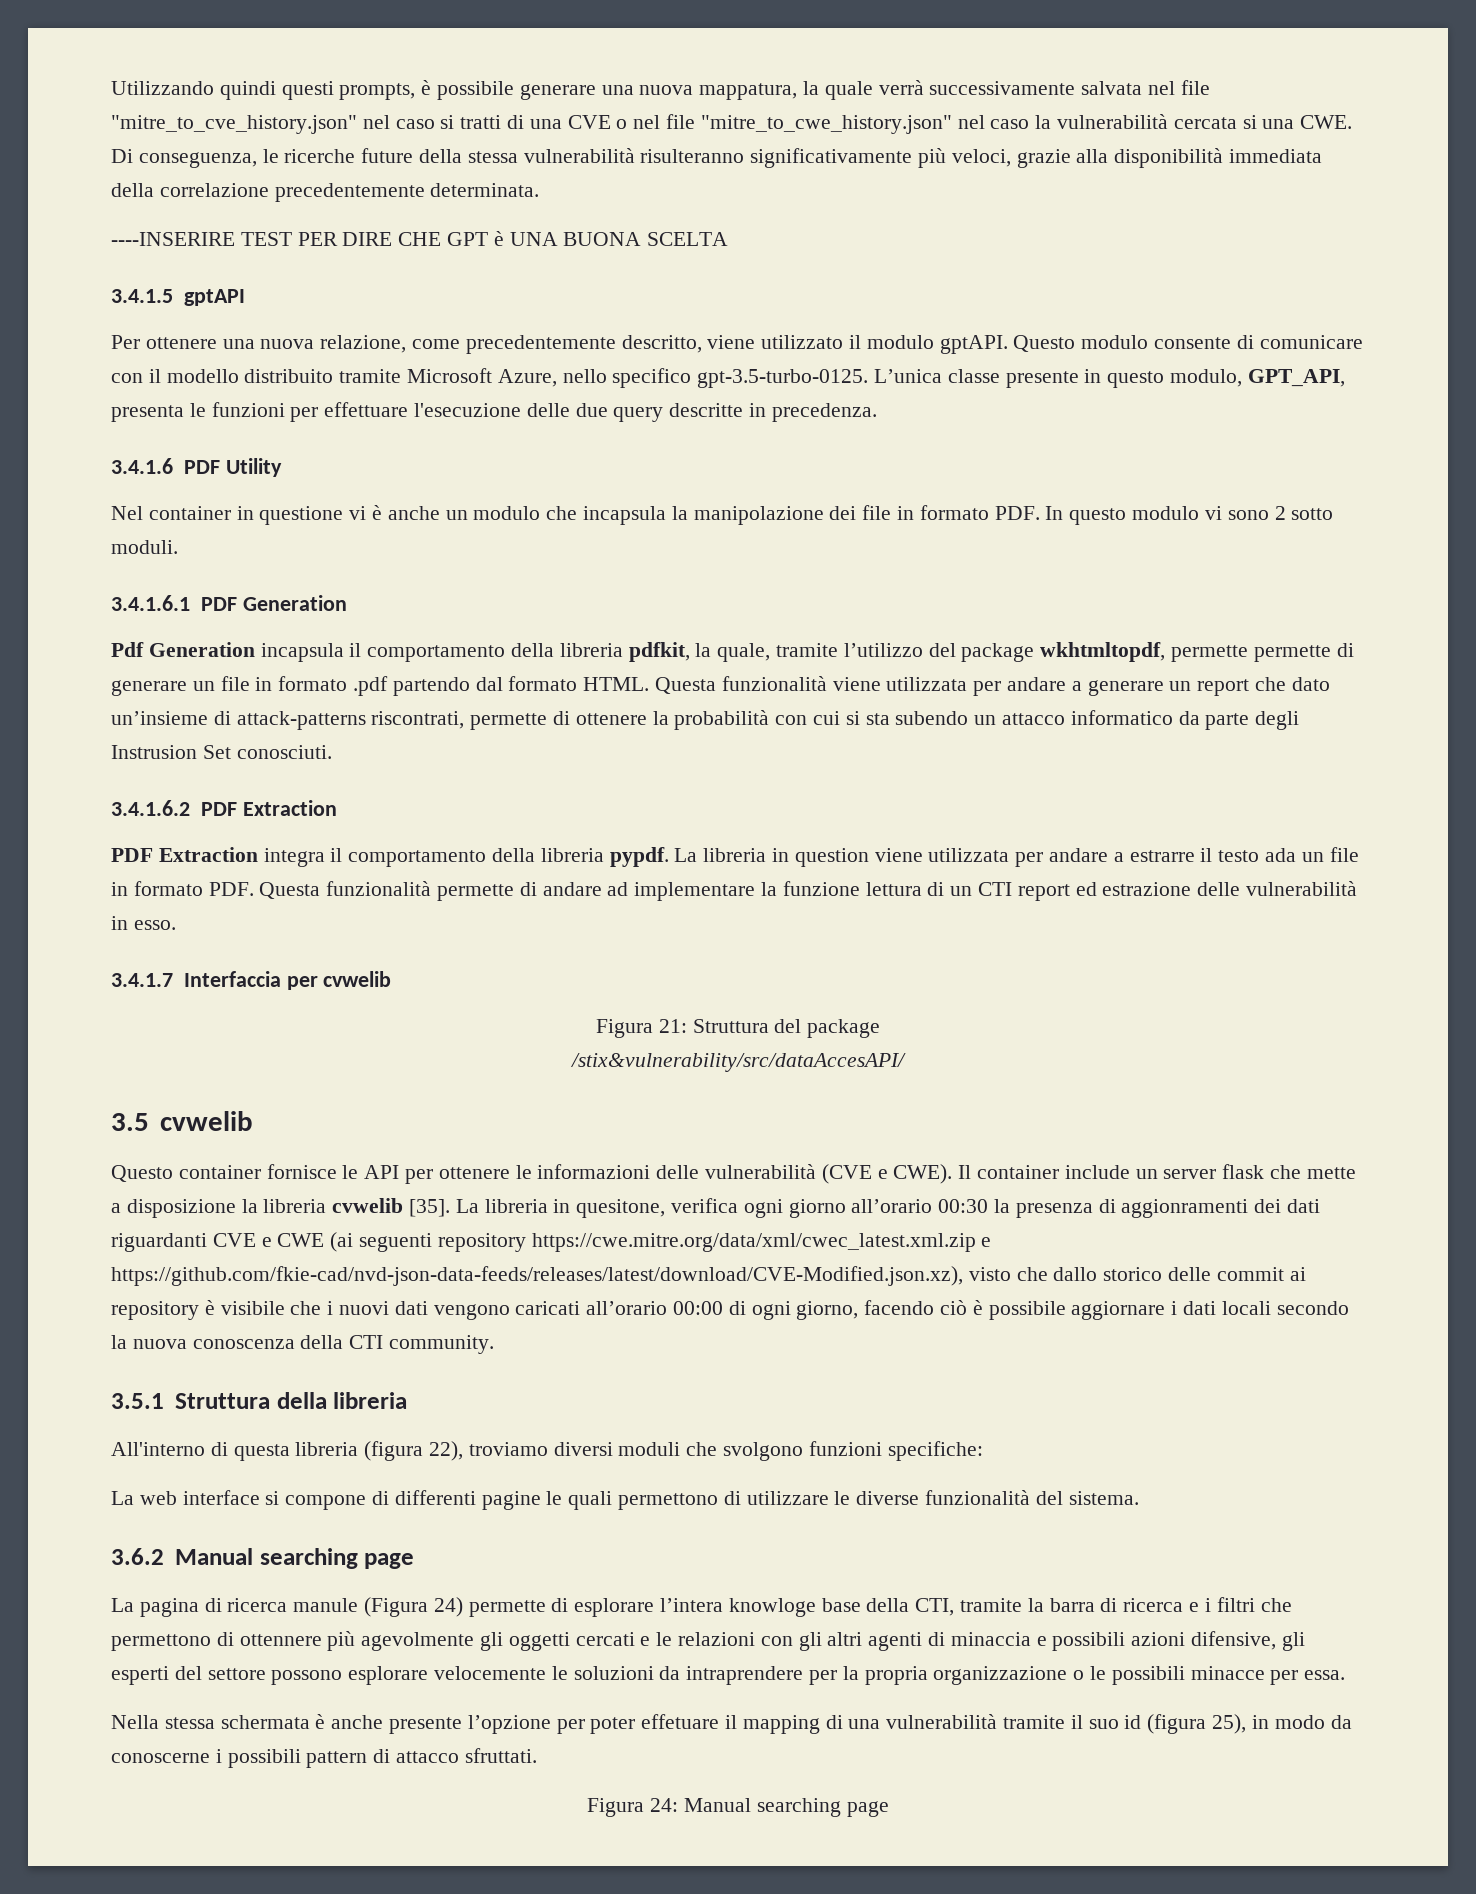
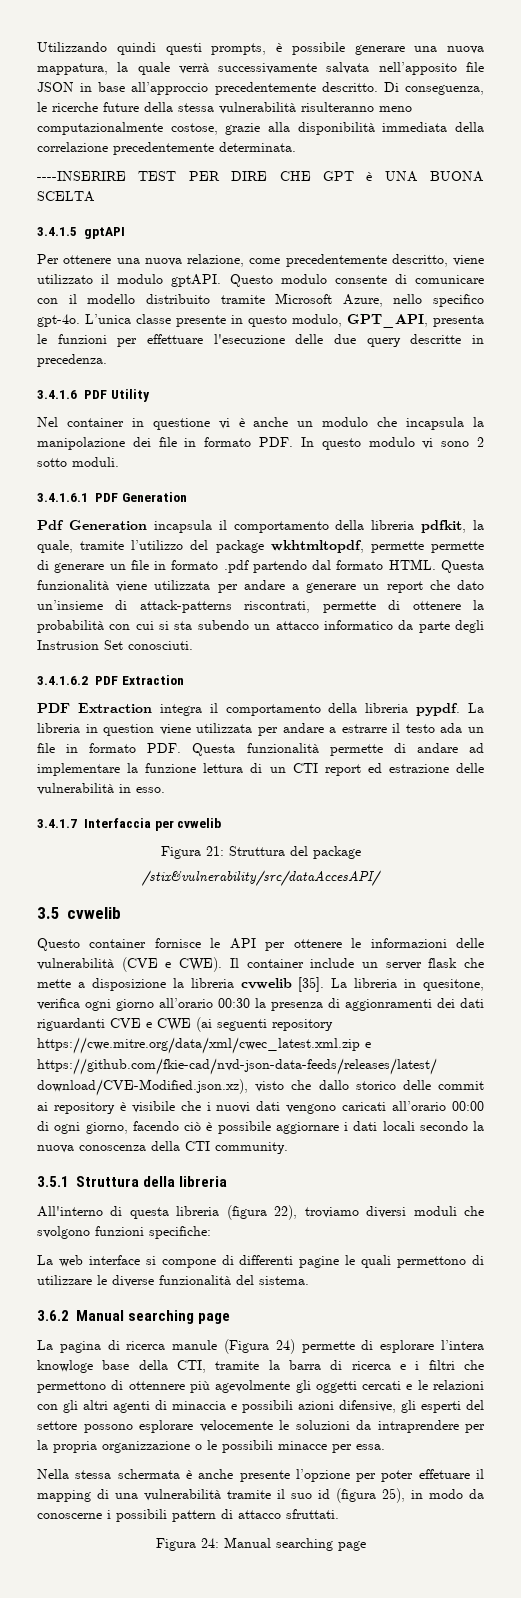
[1148,80,1210,95] [111,114,1353,134] nel file "mitre_to_cve_history.json" nel caso si tratti di una CVE o nel file "mitre_to_cwe_history.json" nel caso la vulnerabilità cercata si una CWE. -> [378,62,484,75] [37,82,378,95] nell’apposito file JSON in base all’approccio precedentemente descritto.
[750,148,1011,168] significativamente più veloci, -> [379,106,412,112] [37,122,218,135] meno computazionalmente costose,
[697,369,869,388] gpt-3.5-turbo-0125. -> [37,314,80,327] gpt-4o.

